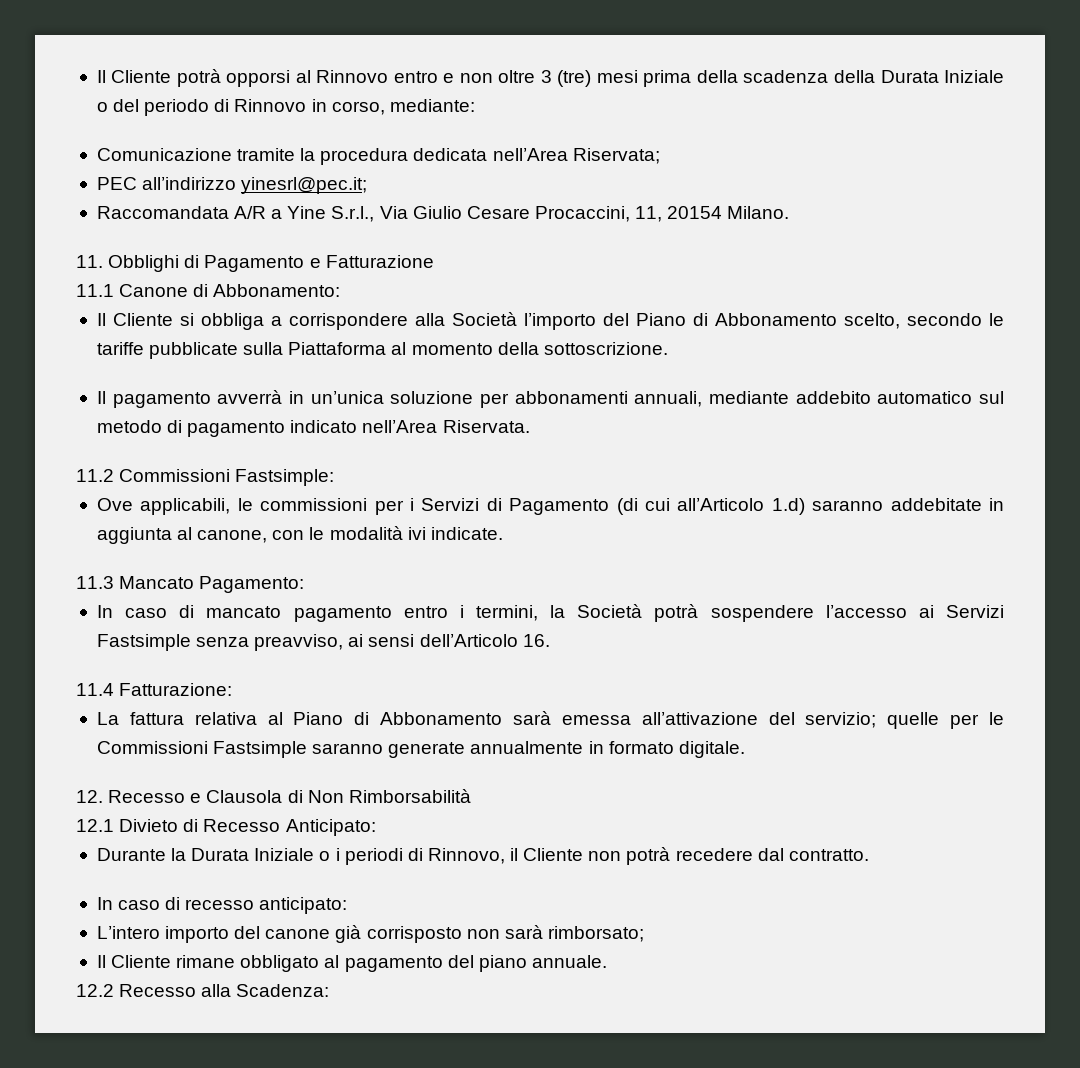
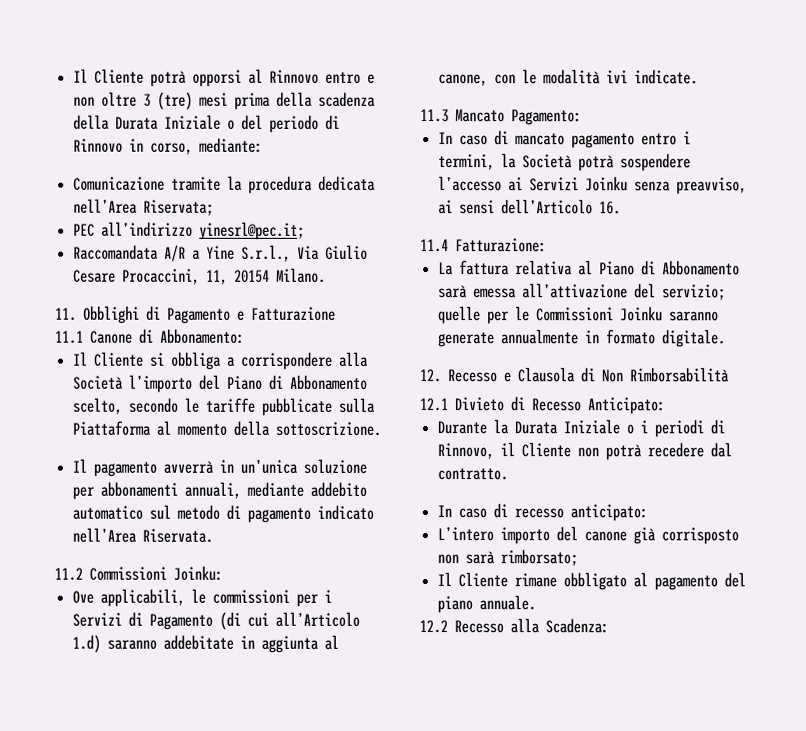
[235,469,335,486] Fastsimple: -> [173,565,223,581] Joinku:
[96,634,191,651] Fastsimple -> [585,176,629,192] Joinku
[213,741,308,758] Fastsimple -> [620,306,664,322] Joinku

